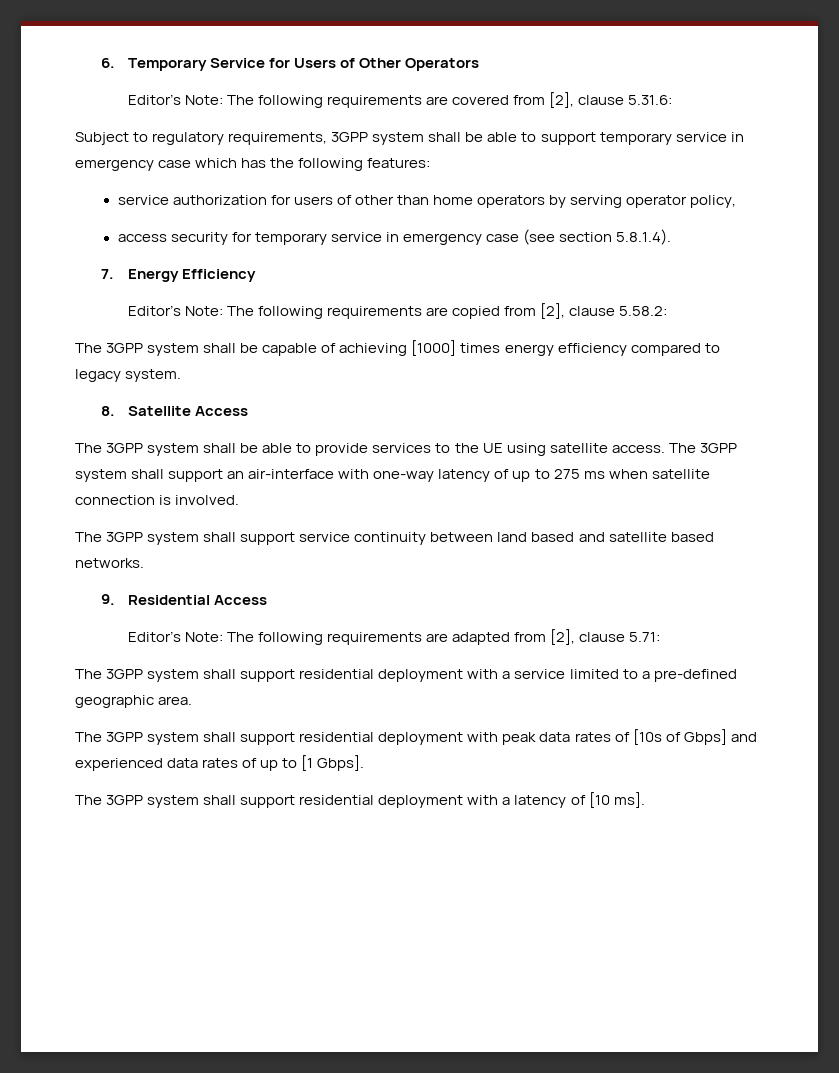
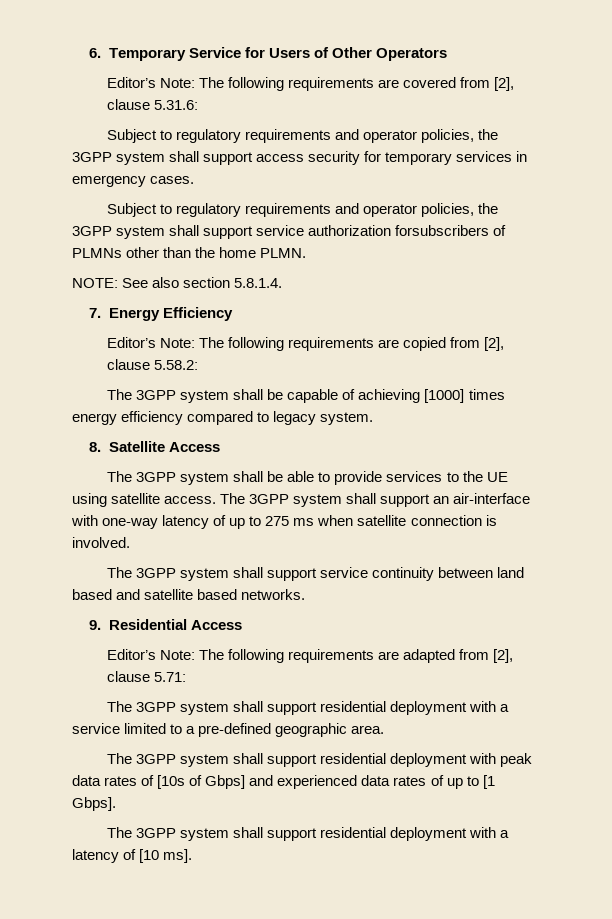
[228,132,744,145] [75,158,431,171] [117,195,737,208] requirements, 3GPP system shall be able to support temporary service in emergency case which has the following features: // service authorization for users of other than home operators by serving operator policy, // -> [245,129,499,143] [72,151,254,165] requirements and operator policies, the 3GPP system shall support
[331,229,672,245] service in emergency case (see section 5.8.1.4). -> [456,151,528,162] [72,175,195,187] [107,203,499,217] [72,225,507,239] [72,247,307,258] [72,277,283,288] services in emergency cases. // Subject to regulatory requirements and operator policies, the 3GPP system shall support service authorization forsubscribers of PLMNs other than the home PLMN. // NOTE: See also section 5.8.1.4.

